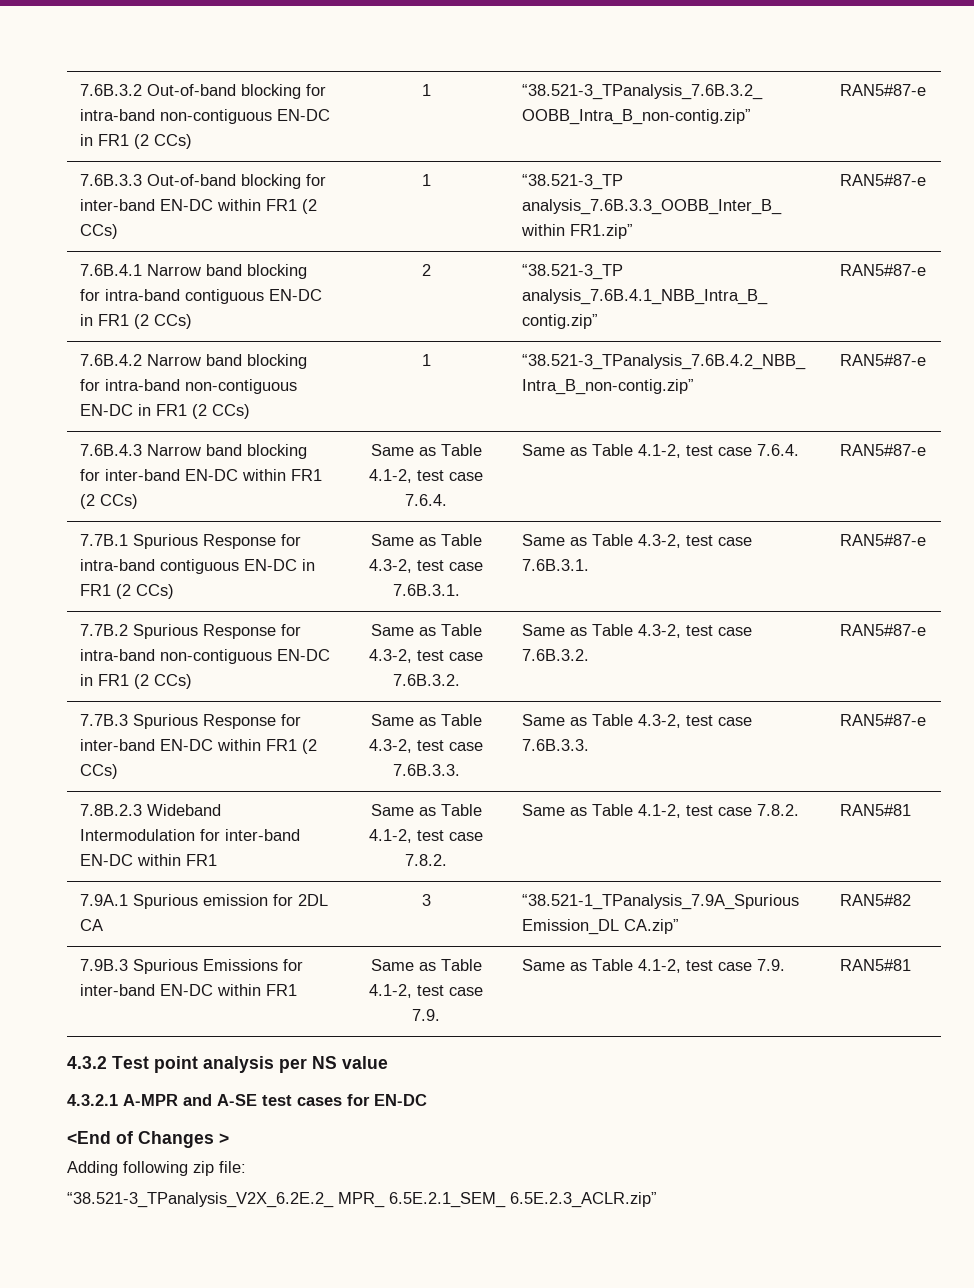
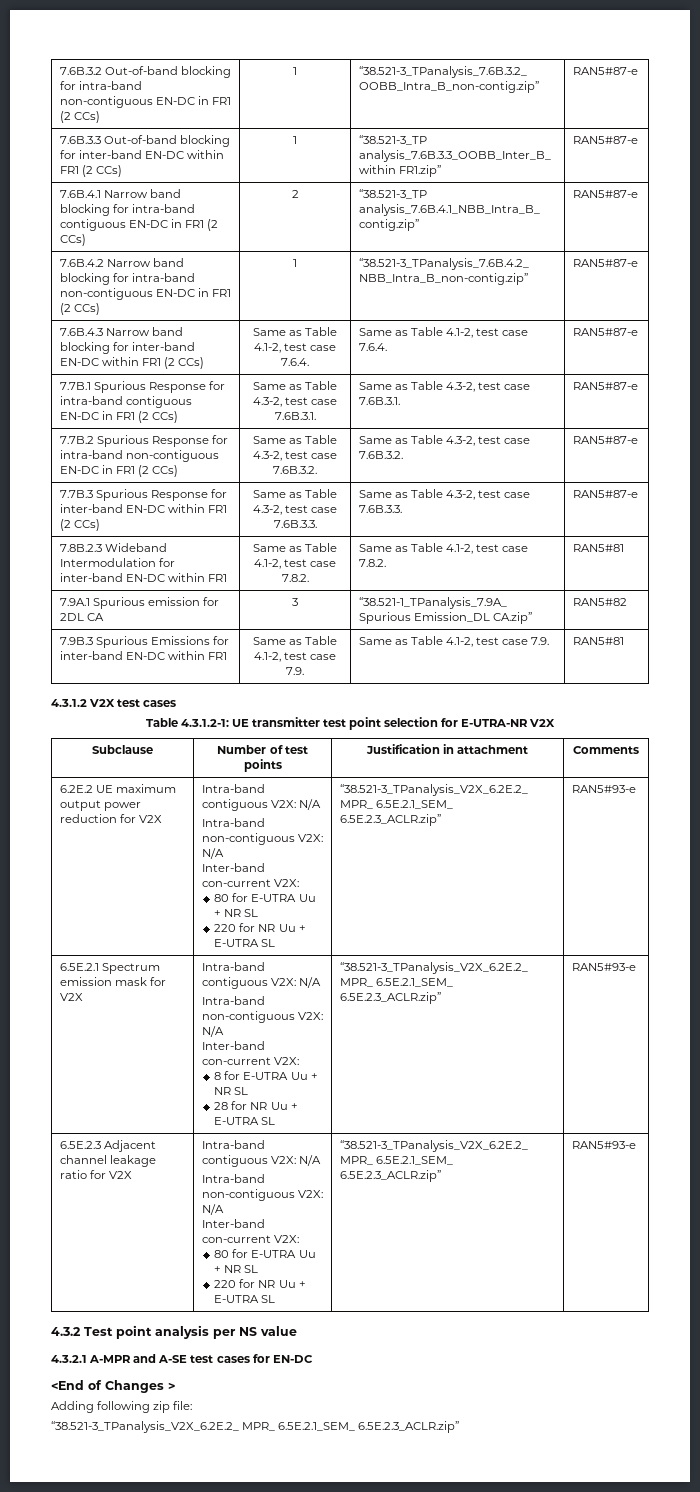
(911, 965) none -> [51,699,177,707] [145,717,556,730] [92,745,153,754] [217,745,308,754] [243,759,282,772] [365,744,529,754] [573,746,639,754] [59,784,176,793] [59,800,141,811] [59,814,162,823] [201,784,265,793] [201,799,321,811] [201,818,265,827] [201,833,323,845] [201,848,224,859] [201,863,265,872] [201,879,299,887] [214,893,316,902] [214,909,259,917] [214,923,306,932] [214,939,276,947] [339,784,528,796] [339,800,453,809] [339,814,441,826] [571,785,636,793] [59,963,160,974] [59,977,166,986] [59,993,83,1001] [201,962,265,971] [201,977,321,989] [201,996,265,1005] [201,1011,323,1023] [201,1026,224,1037] [201,1041,265,1050] [201,1057,299,1065] [214,1071,318,1080] [214,1087,249,1095] [214,1101,298,1110] [214,1117,276,1125] [339,962,528,974] [339,978,453,987] [339,992,441,1004] [571,963,636,971] [59,1140,156,1152] [59,1155,156,1167] [59,1170,132,1179] [201,1140,265,1149] [201,1155,321,1167] [201,1174,265,1183] [201,1189,323,1201] [201,1204,224,1215] [201,1219,265,1228] [201,1235,299,1243] [214,1249,316,1258] [214,1265,259,1273] [214,1279,306,1288] [214,1295,276,1303] [339,1140,528,1152] [339,1156,453,1165] [339,1170,441,1182] [571,1141,636,1149] // 4.3.1.2 V2X test cases // Table 4.3.1.2-1: UE transmitter test point selection for E-UTRA-NR V2X // Subclause | Number of test points | Justification in attachment | Comments // 6.2E.2 UE maximum output power reduction for V2X | Intra-band contiguous V2X: N/A // Intra-band non-contiguous V2X: N/A // Inter-band con-current V2X: // 80 for E-UTRA Uu + NR SL // 220 for NR Uu + E-UTRA SL | “38.521-3_TPanalysis_V2X_6.2E.2_ MPR_ 6.5E.2.1_SEM_ 6.5E.2.3_ACLR.zip” | RAN5#93-e // 6.5E.2.1 Spectrum emission mask for V2X | Intra-band contiguous V2X: N/A // Intra-band non-contiguous V2X: N/A // Inter-band con-current V2X: // 8 for E-UTRA Uu + NR SL // 28 for NR Uu + E-UTRA SL | “38.521-3_TPanalysis_V2X_6.2E.2_ MPR_ 6.5E.2.1_SEM_ 6.5E.2.3_ACLR.zip” | RAN5#93-e // 6.5E.2.3 Adjacent channel leakage ratio for V2X | Intra-band contiguous V2X: N/A // Intra-band non-contiguous V2X: N/A // Inter-band con-current V2X: // 80 for E-UTRA Uu + NR SL // 220 for NR Uu + E-UTRA SL | “38.521-3_TPanalysis_V2X_6.2E.2_ MPR_ 6.5E.2.1_SEM_ 6.5E.2.3_ACLR.zip” | RAN5#93-e

